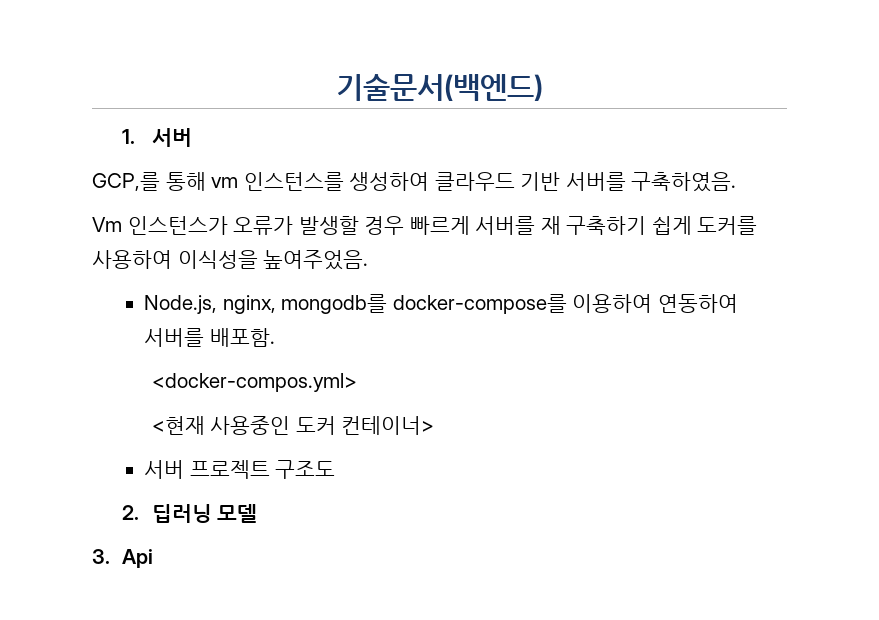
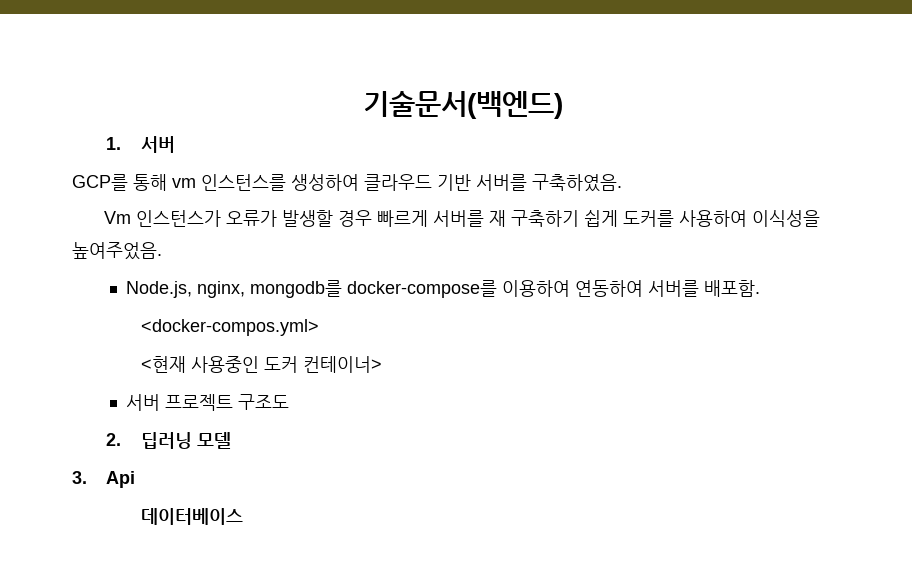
[92,172,160,191] GCP,를 -> [72,174,128,191] GCP를
(153, 558) none -> [140,508,243,525] // 데이터베이스

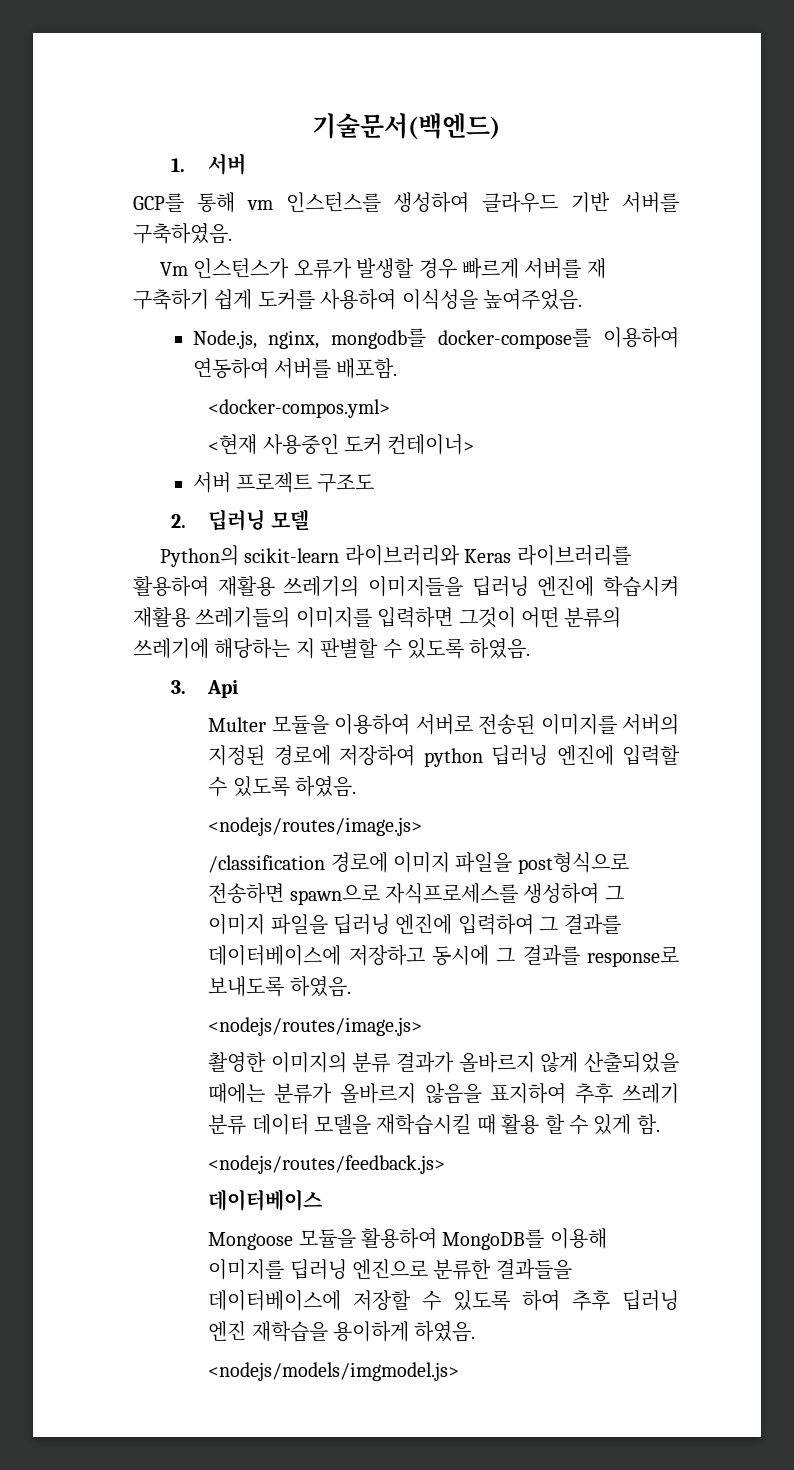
[72,471,136,488] [140,508,243,525] 3. Api // 데이터베이스 -> [160,545,631,567] [133,576,680,597] [133,607,622,628] [133,638,531,659] [170,680,239,698] [208,714,679,735] [208,745,681,767] [208,776,356,797] [208,817,423,836] [208,852,629,874] [208,883,624,905] [208,914,621,935] [208,945,679,967] [208,976,351,997] [208,1017,423,1036] [208,1052,679,1073] [208,1083,679,1104] [208,1114,660,1135] [208,1155,446,1174] [208,1189,323,1211] [208,1228,607,1250] [208,1259,572,1280] [208,1290,680,1311] [208,1321,476,1342] [208,1362,460,1381] Python의 scikit-learn 라이브러리와 Keras 라이브러리를 활용하여 재활용 쓰레기의 이미지들을 딥러닝 엔진에 학습시켜 재활용 쓰레기들의 이미지를 입력하면 그것이 어떤 분류의 쓰레기에 해당하는 지 판별할 수 있도록 하였음. // 3. Api // Multer 모듈을 이용하여 서버로 전송된 이미지를 서버의 지정된 경로에 저장하여 python 딥러닝 엔진에 입력할 수 있도록 하였음. // <nodejs/routes/image.js> // /classification 경로에 이미지 파일을 post형식으로 전송하면 spawn으로 자식프로세스를 생성하여 그 이미지 파일을 딥러닝 엔진에 입력하여 그 결과를 데이터베이스에 저장하고 동시에 그 결과를 response로 보내도록 하였음. // <nodejs/routes/image.js> // 촬영한 이미지의 분류 결과가 올바르지 않게 산출되었을 때에는 분류가 올바르지 않음을 표지하여 추후 쓰레기 분류 데이터 모델을 재학습시킬 때 활용 할 수 있게 함. // <nodejs/routes/feedback.js> // 데이터베이스 // Mongoose 모듈을 활용하여 MongoDB를 이용해 이미지를 딥러닝 엔진으로 분류한 결과들을 데이터베이스에 저장할 수 있도록 하여 추후 딥러닝 엔진 재학습을 용이하게 하였음. // <nodejs/models/imgmodel.js>

